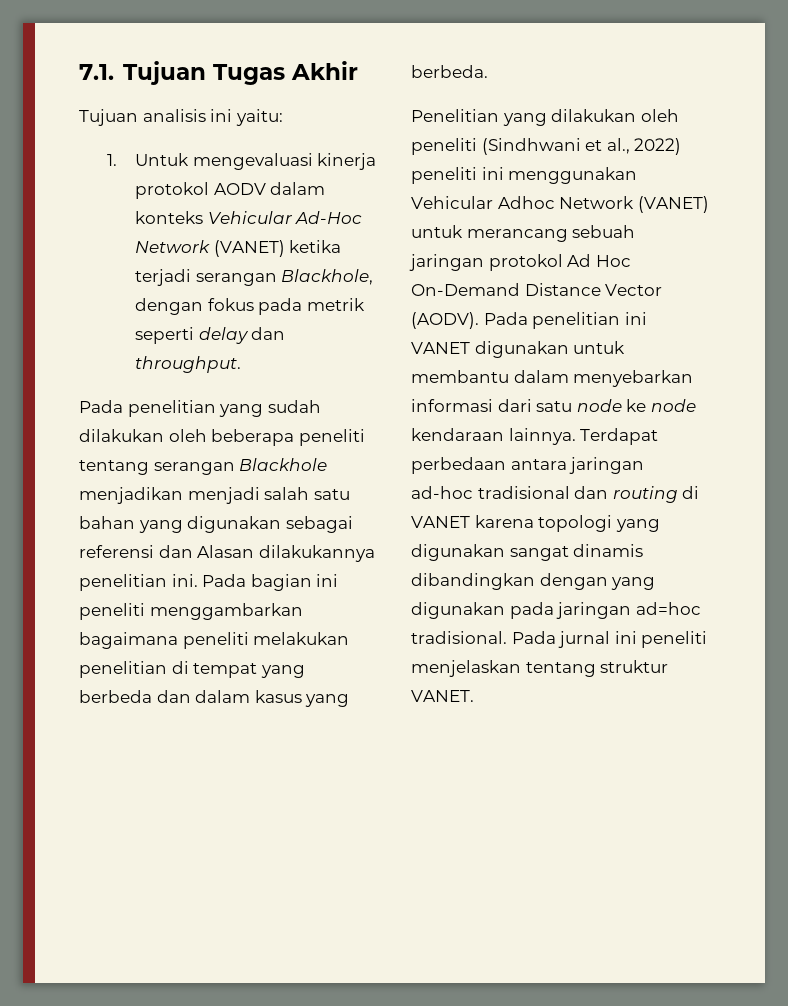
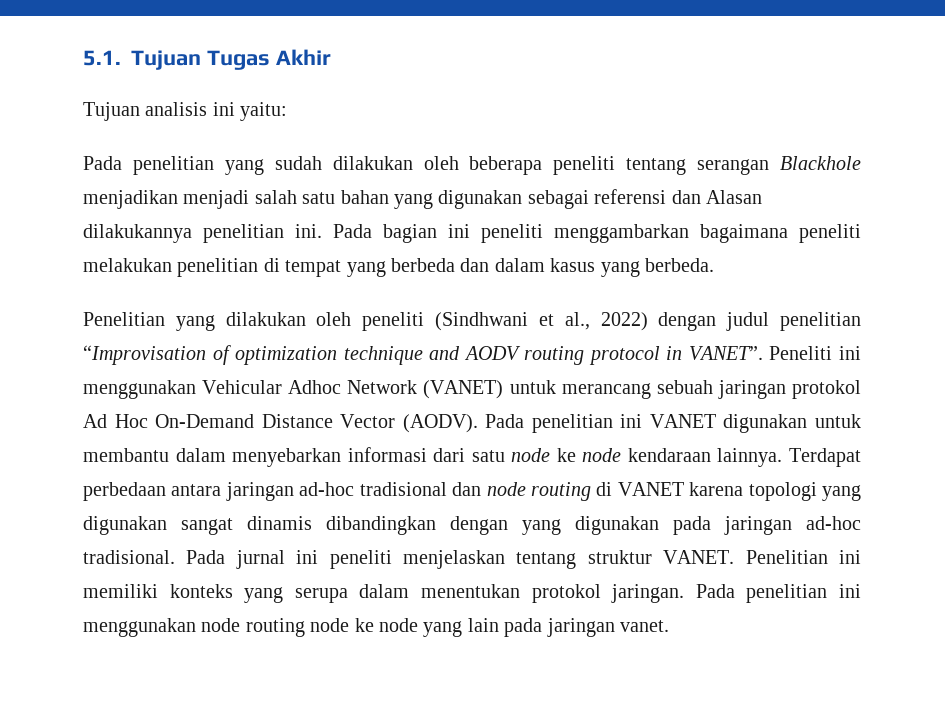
[79,64,114,80] 7.1. -> [83,50,121,66] 5.1.
[107,153,377,170] [135,182,326,199] [135,211,363,224] [135,240,342,257] [135,269,374,286] [135,298,365,315] [135,327,286,344] [135,356,242,373] // 1. Untuk mengevaluasi kinerja protokol AODV dalam konteks Vehicular Ad-Hoc Network (VANET) ketika terjadi serangan Blackhole, dengan fokus pada metrik seperti delay dan throughput. -> (288, 111) none
[411,167,477,184] peneliti -> [658,312,862,331] [83,345,833,365] dengan judul penelitian “Improvisation of optimization technique and AODV routing protocol in VANET”. Peneliti
(609, 492) none -> [486,482,526,496] node
[635,602,701,615] ad=hoc -> [806,516,861,530] ad-hoc
(474, 696) none -> [745,550,861,564] [83,584,862,603] [83,618,669,637] Penelitian ini memiliki konteks yang serupa dalam menentukan protokol jaringan. Pada penelitian ini menggunakan node routing node ke node yang lain pada jaringan vanet.

